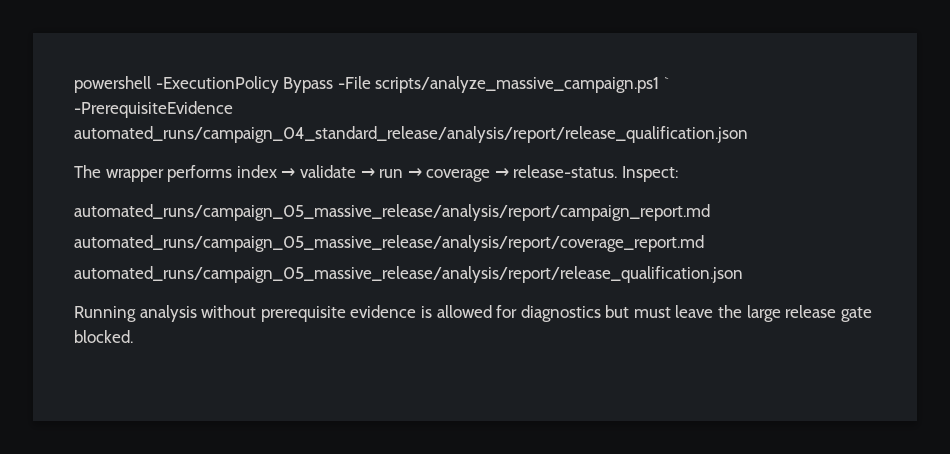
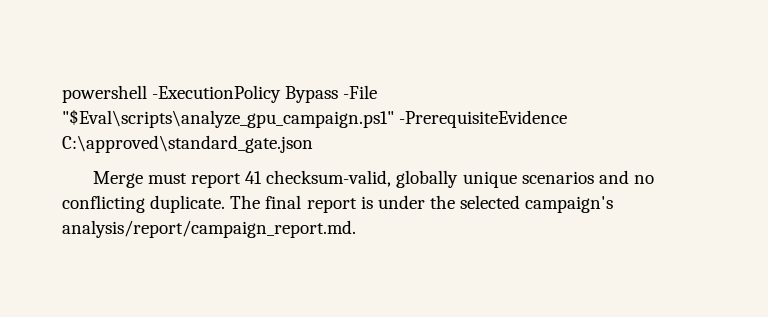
[375,76,669,93] [74,101,233,118] [74,126,748,143] [74,165,679,182] [74,204,710,221] [74,235,704,252] [74,266,743,283] [74,305,872,322] [74,330,133,343] scripts/analyze_massive_campaign.ps1 ` // -PrerequisiteEvidence automated_runs/campaign_04_standard_release/analysis/report/release_qualification.json // The wrapper performs index → validate → run → coverage → release-status. Inspect: // automated_runs/campaign_05_massive_release/analysis/report/campaign_report.md // automated_runs/campaign_05_massive_release/analysis/report/coverage_report.md // automated_runs/campaign_05_massive_release/analysis/report/release_qualification.json // Running analysis without prerequisite evidence is allowed for diagnostics but must leave the large release gate blocked. -> [62,109,568,128] [62,135,313,153] [92,170,654,188] [62,195,614,213] [62,220,356,238] "$Eval\scripts\analyze_gpu_campaign.ps1" -PrerequisiteEvidence C:\approved\standard_gate.json // Merge must report 41 checksum-valid, globally unique scenarios and no conflicting duplicate. The final report is under the selected campaign's analysis/report/campaign_report.md.

